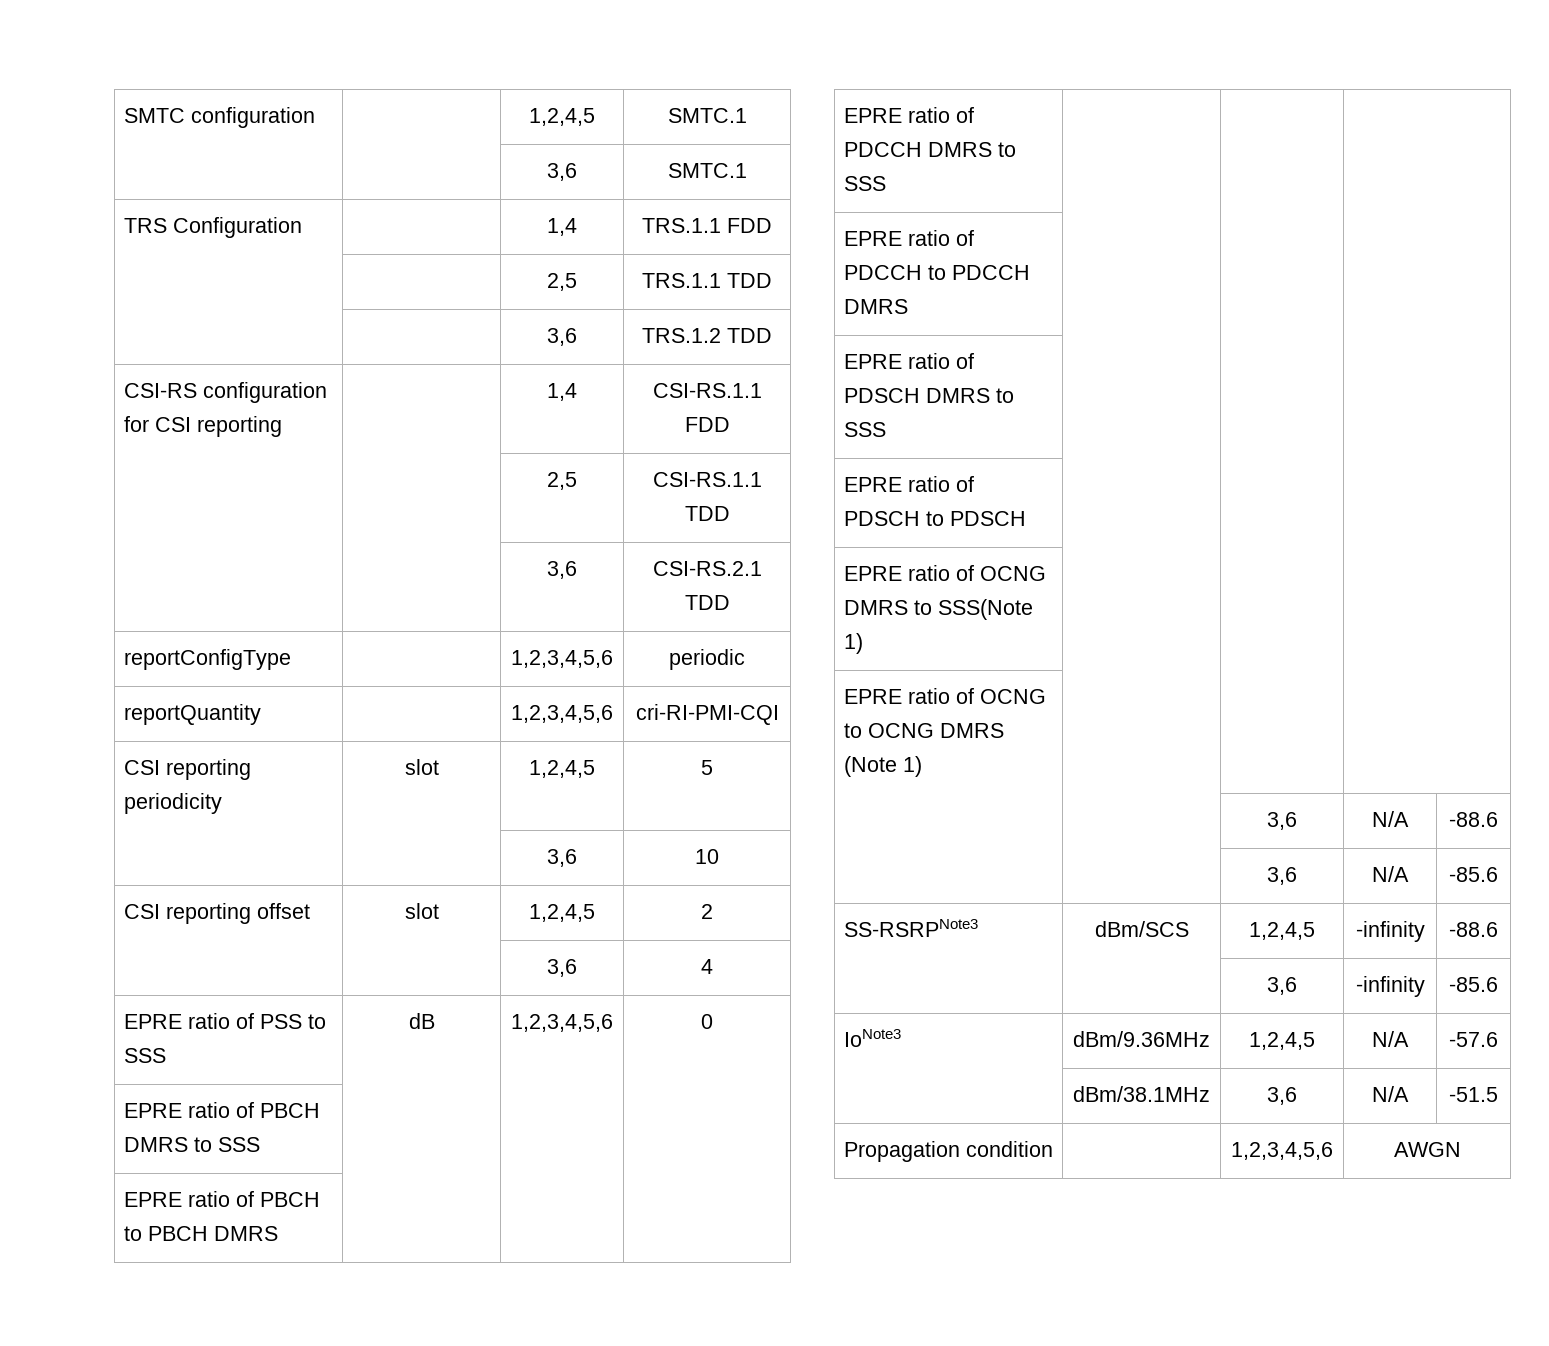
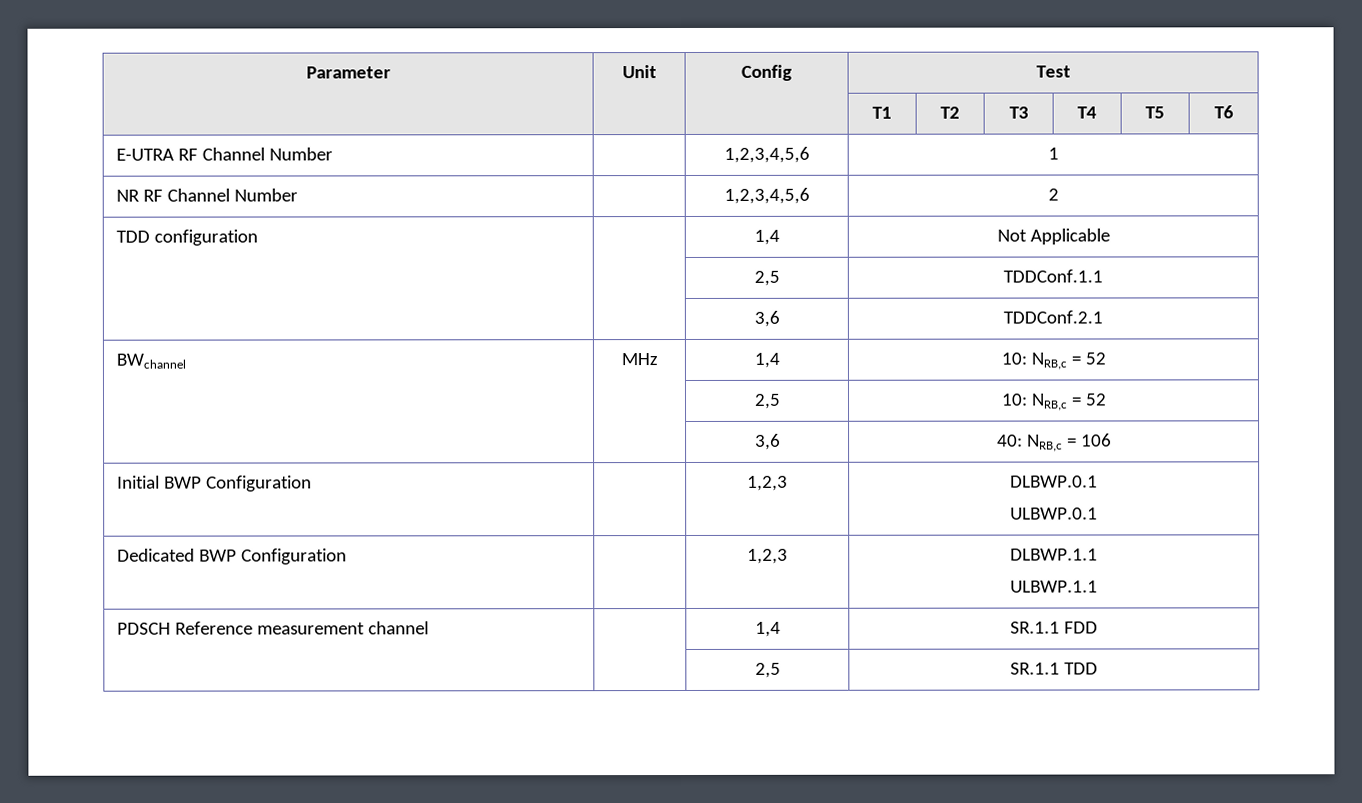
[123,107,315,128] [529,108,595,126] [667,108,747,123] [547,163,577,181] [667,163,747,178] [123,217,302,238] [547,218,577,236] [642,218,772,233] [547,273,577,291] [642,273,772,288] [547,328,577,346] [642,328,772,343] [123,382,327,403] [123,416,282,437] [547,383,577,401] [652,383,762,398] [684,417,730,432] [547,472,577,490] [652,472,762,487] [684,506,730,521] [547,561,577,579] [652,561,762,576] [684,595,730,610] [123,649,291,670] [511,650,613,668] [669,649,745,670] [123,704,261,725] [511,705,613,723] [635,704,779,725] [123,759,251,780] [123,793,222,814] [404,759,439,775] [529,760,595,778] [701,760,713,775] [547,849,577,867] [695,849,719,864] [123,903,310,924] [404,903,439,919] [529,904,595,922] [701,904,713,919] [547,959,577,977] [701,959,713,974] [123,1013,326,1029] [123,1048,166,1063] [408,1013,435,1029] [511,1014,613,1032] [701,1014,713,1029] [123,1102,320,1118] [123,1137,260,1152] [123,1191,320,1207] [123,1226,278,1241] [843,107,974,123] [843,142,1016,157] [843,176,886,191] [843,230,974,246] [843,265,1030,280] [843,299,908,314] [843,353,974,369] [843,388,1014,403] [843,422,886,437] [843,476,974,492] [843,511,1026,526] [843,565,1046,581] [843,599,1033,620] [843,633,863,654] [843,688,1046,704] [843,723,1004,738] [843,756,922,777] [1267,812,1297,830] [1372,811,1409,827] [1449,812,1498,827] [1267,867,1297,885] [1372,866,1409,882] [1449,867,1498,882] [843,919,978,937] [1094,921,1189,937] [1249,922,1315,940] [1355,921,1425,942] [1449,922,1498,937] [1267,977,1297,995] [1355,976,1425,997] [1449,977,1498,992] [843,1029,901,1047] [1073,1031,1210,1047] [1249,1032,1315,1050] [1372,1031,1409,1047] [1449,1032,1498,1047] [1073,1086,1210,1102] [1267,1087,1297,1105] [1372,1086,1409,1102] [1449,1087,1498,1102] [843,1141,1053,1162] [1231,1142,1333,1160] [1393,1142,1461,1157] SMTC configuration | | 1,2,4,5 | SMTC.1 // | | 3,6 | SMTC.1 // TRS Configuration | | 1,4 | TRS.1.1 FDD // | | 2,5 | TRS.1.1 TDD // | | 3,6 | TRS.1.2 TDD // CSI-RS configuration for CSI reporting | | 1,4 | CSI-RS.1.1 FDD // | | 2,5 | CSI-RS.1.1 TDD // | | 3,6 | CSI-RS.2.1 TDD // reportConfigType | | 1,2,3,4,5,6 | periodic // reportQuantity | | 1,2,3,4,5,6 | cri-RI-PMI-CQI // CSI reporting periodicity | slot | 1,2,4,5 | 5 // | | 3,6 | 10 // CSI reporting offset | slot | 1,2,4,5 | 2 // | | 3,6 | 4 // EPRE ratio of PSS to SSS | dB | 1,2,3,4,5,6 | 0 // EPRE ratio of PBCH DMRS to SSS | | | // EPRE ratio of PBCH to PBCH DMRS | | | // EPRE ratio of PDCCH DMRS to SSS | | | // EPRE ratio of PDCCH to PDCCH DMRS | | | // EPRE ratio of PDSCH DMRS to SSS | | | // EPRE ratio of PDSCH to PDSCH | | | // EPRE ratio of OCNG DMRS to SSS(Note 1) | | | // EPRE ratio of OCNG to OCNG DMRS (Note 1) | | | // | | 3,6 | N/A | -88.6 // | | 3,6 | N/A | -85.6 // SS-RSRPNote3 | dBm/SCS | 1,2,4,5 | -infinity | -88.6 // | | 3,6 | -infinity | -85.6 // IoNote3 | dBm/9.36MHz | 1,2,4,5 | N/A | -57.6 // | dBm/38.1MHz | 3,6 | N/A | -51.5 // Propagation condition | | 1,2,3,4,5,6 | AWGN -> [305,66,391,79] [621,65,657,79] [741,64,792,81] [1035,65,1071,78] [872,106,892,119] [940,106,960,119] [1008,106,1029,119] [1077,106,1097,119] [1145,106,1165,119] [1213,105,1234,119] [115,147,333,161] [723,146,810,163] [1047,147,1059,160] [115,188,298,202] [723,187,810,204] [1047,188,1059,201] [115,229,258,246] [753,229,780,245] [996,228,1110,245] [753,270,780,286] [1003,269,1103,283] [753,310,780,327] [1003,310,1103,324] [115,353,186,369] [620,353,658,366] [753,352,780,368] [1000,352,1106,370] [753,393,781,409] [1000,393,1107,411] [754,433,781,450] [996,433,1112,452] [116,475,312,492] [747,475,788,491] [1010,475,1098,488] [1010,507,1098,520] [116,548,347,565] [747,548,788,564] [1010,548,1098,561] [1010,580,1098,593] [116,621,429,635] [754,621,781,637] [1010,621,1098,634] [754,662,781,678] [1010,662,1098,675] Parameter | Unit | Config | Test // | | | T1 | T2 | T3 | T4 | T5 | T6 // E-UTRA RF Channel Number | | 1,2,3,4,5,6 | 1 // NR RF Channel Number | | 1,2,3,4,5,6 | 2 // TDD configuration | | 1,4 | Not Applicable // | | 2,5 | TDDConf.1.1 // | | 3,6 | TDDConf.2.1 // BWchannel | MHz | 1,4 | 10: NRB,c = 52 // | | 2,5 | 10: NRB,c = 52 // | | 3,6 | 40: NRB,c = 106 // Initial BWP Configuration | | 1,2,3 | DLBWP.0.1 // ULBWP.0.1 // Dedicated BWP Configuration | | 1,2,3 | DLBWP.1.1 // ULBWP.1.1 // PDSCH Reference measurement channel | | 1,4 | SR.1.1 FDD // | | 2,5 | SR.1.1 TDD

